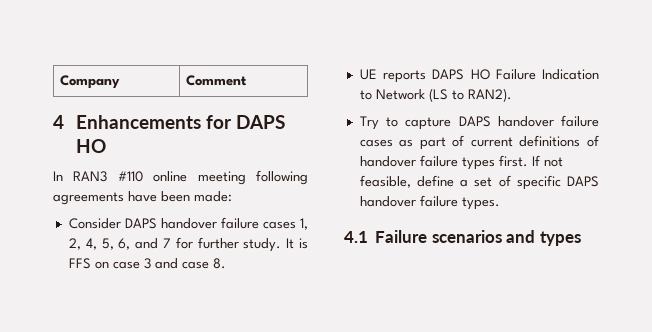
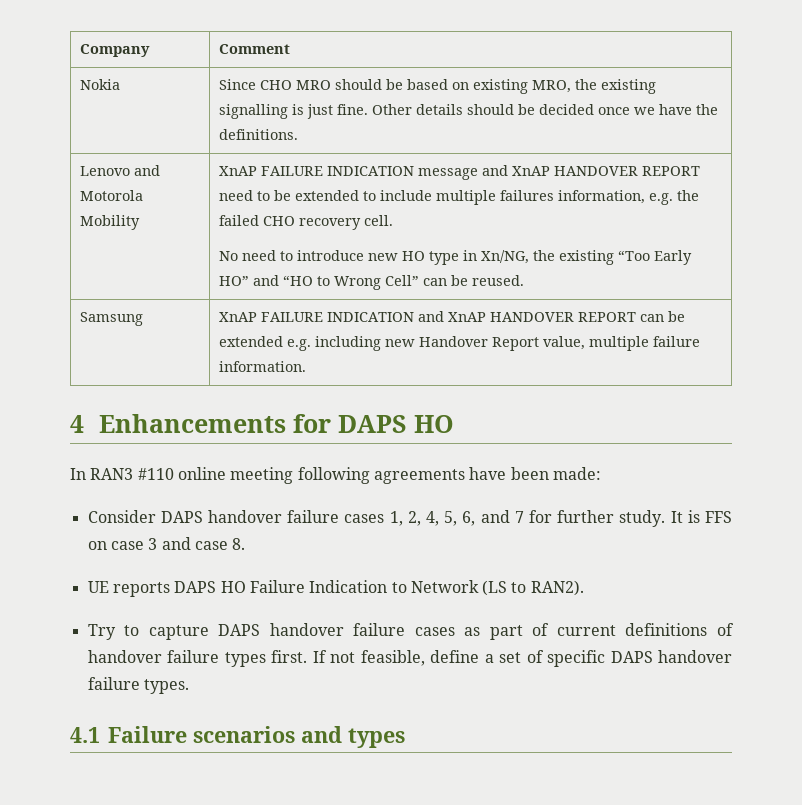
(247, 80) none -> [80,79,121,90] [219,79,657,94] [219,104,719,119] [219,129,299,140] [80,165,161,176] [80,190,144,201] [80,215,141,230] [219,165,701,180] [219,190,700,205] [219,215,394,230] [219,250,693,265] [219,275,525,290] [80,312,144,326] [219,311,686,322] [219,336,701,351] [219,361,307,372] // Nokia | Since CHO MRO should be based on existing MRO, the existing signalling is just fine. Other details should be decided once we have the definitions. // Lenovo and Motorola Mobility | XnAP FAILURE INDICATION message and XnAP HANDOVER REPORT need to be extended to include multiple failures information, e.g. the failed CHO recovery cell. // No need to introduce new HO type in Xn/NG, the existing “Too Early HO” and “HO to Wrong Cell” can be reused. // Samsung | XnAP FAILURE INDICATION and XnAP HANDOVER REPORT can be extended e.g. including new Handover Report value, multiple failure information.

